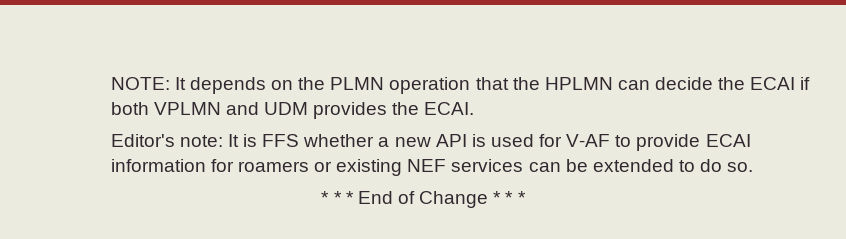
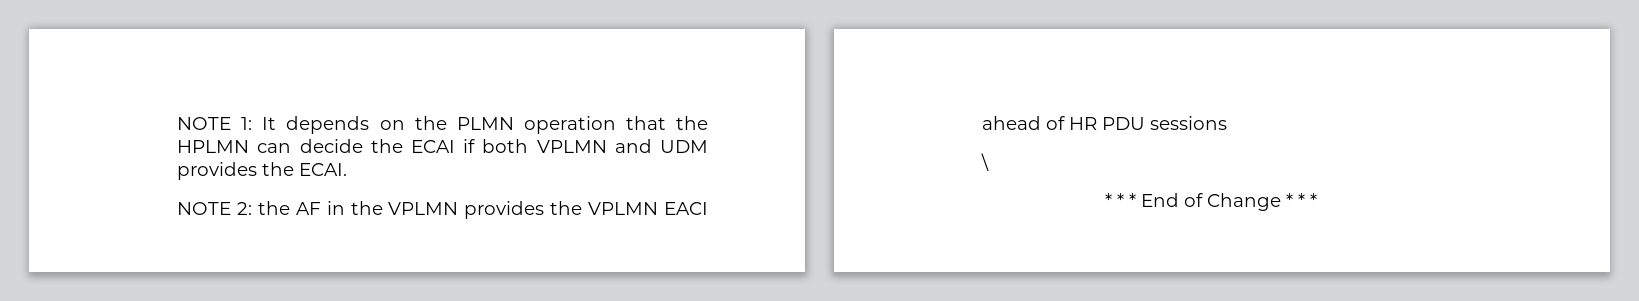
[110,77,170,90] NOTE: -> [177,117,253,130] NOTE 1:
[110,134,751,151] [110,159,754,176] Editor's note: It is FFS whether a new API is used for V-AF to provide ECAI information for roamers or existing NEF services can be extended to do so. -> [177,201,709,219] [982,116,1228,130] [981,153,990,171] NOTE 2: the AF in the VPLMN provides the VPLMN EACI ahead of HR PDU sessions // \

